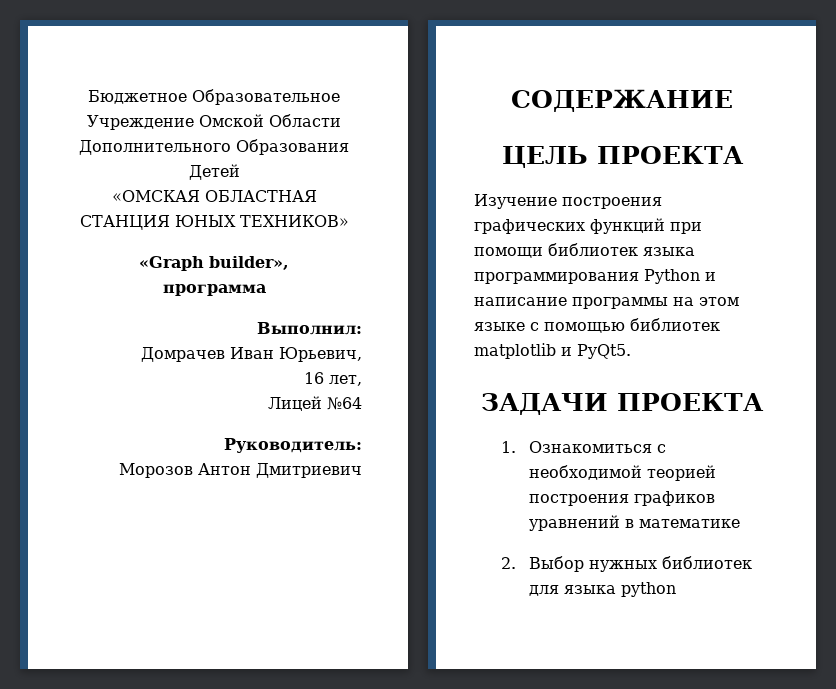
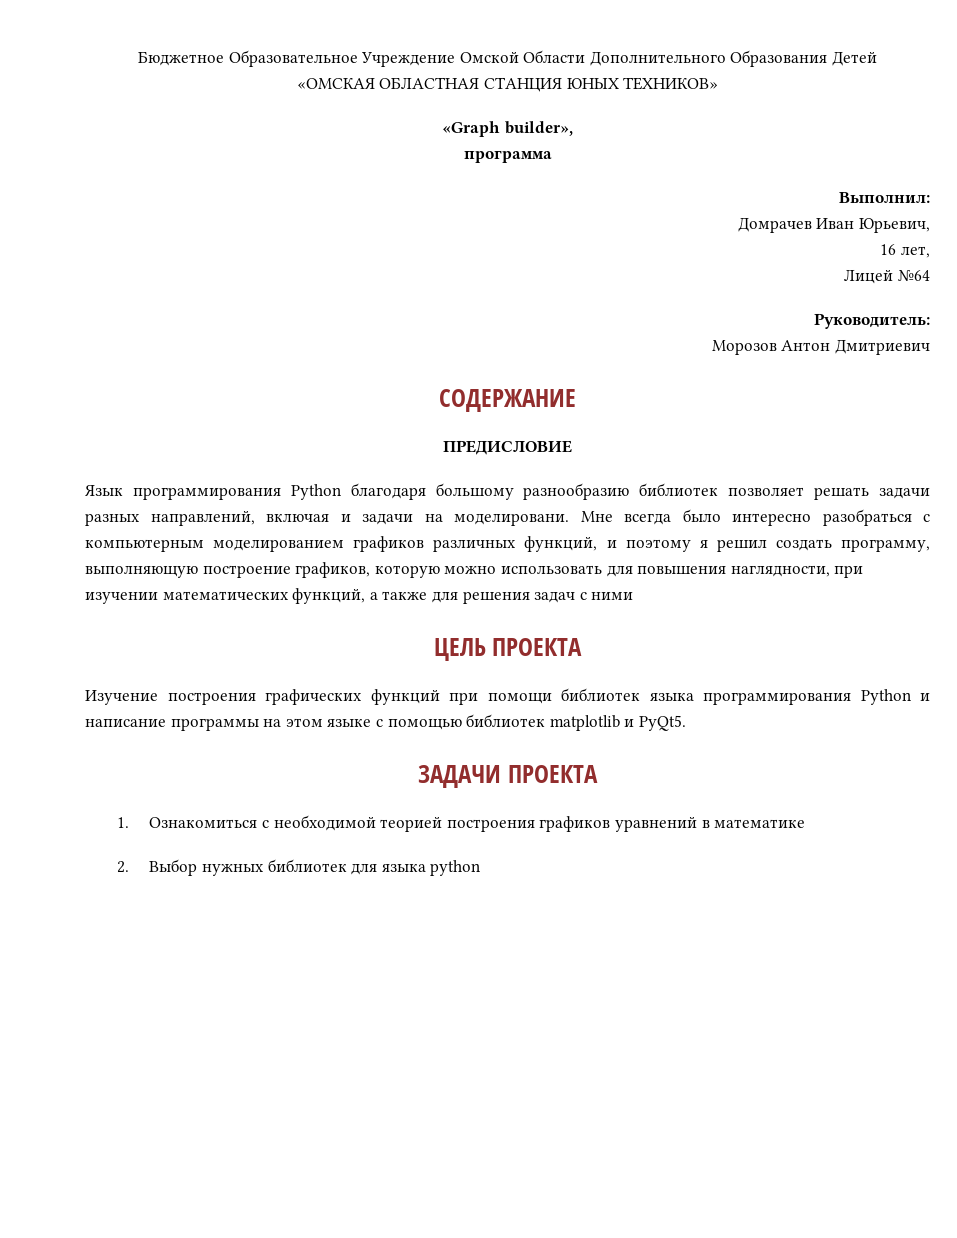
(733, 100) none -> [443,440,572,455] [85,483,930,500] [85,509,930,526] [85,536,931,552] [85,562,864,578] [85,588,634,604] // ПРЕДИСЛОВИЕ // Язык программирования Python благодаря большому разнообразию библиотек позволяет решать задачи разных направлений, включая и задачи на моделировани. Мне всегда было интересно разобраться с компьютерным моделированием графиков различных функций, и поэтому я решил создать программу, выполняющую построение графиков, которую можно использовать для повышения наглядности, при изучении математических функций, а также для решения задач с ними

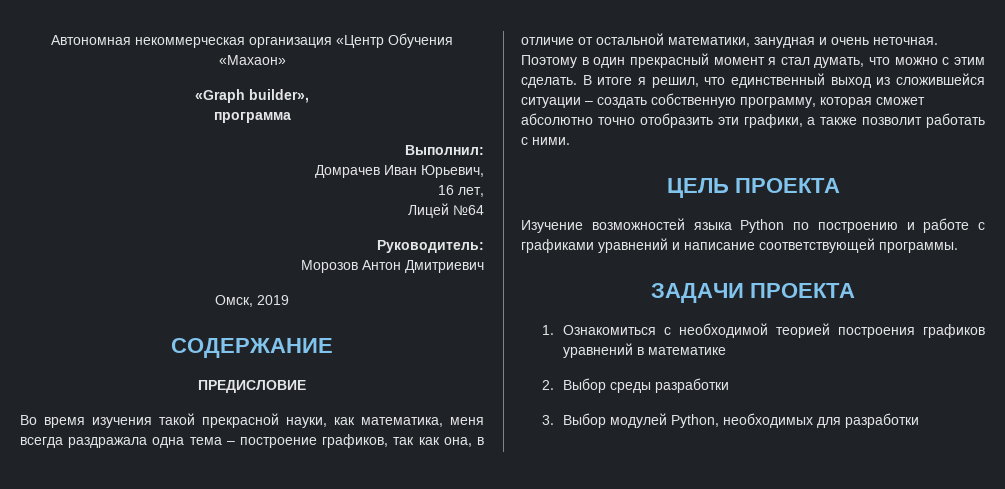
[137,50,878,67] [296,77,719,92] Бюджетное Образовательное Учреждение Омской Области Дополнительного Образования Детей // «ОМСКАЯ ОБЛАСТНАЯ СТАНЦИЯ ЮНЫХ ТЕХНИКОВ» -> [51,33,453,48] [218,55,286,65] Автономная некоммерческая организация «Центр Обучения «Махаон»
(930, 347) none -> [215,295,289,307] // Омск, 2019
[85,483,930,500] [85,509,930,526] [85,536,931,552] [85,562,864,578] [85,588,634,604] [433,638,583,661] [85,688,930,705] [85,714,686,731] Язык программирования Python благодаря большому разнообразию библиотек позволяет решать задачи разных направлений, включая и задачи на моделировани. Мне всегда было интересно разобраться с компьютерным моделированием графиков различных функций, и поэтому я решил создать программу, выполняющую построение графиков, которую можно использовать для повышения наглядности, при изучении математических функций, а также для решения задач с ними // ЦЕЛЬ ПРОЕКТА // Изучение построения графических функций при помощи библиотек языка программирования Python и написание программы на этом языке с помощью библиотек matplotlib и PyQt5. -> [20,413,484,428] [20,434,484,448] [521,33,938,48] [521,53,985,68] [521,73,985,88] [521,93,925,108] [521,113,985,128] [521,137,570,145] [666,178,840,198] [521,218,985,233] [521,238,958,253] Во время изучения такой прекрасной науки, как математика, меня всегда раздражала одна тема – построение графиков, так как она, в отличие от остальной математики, занудная и очень неточная. Поэтому в один прекрасный момент я стал думать, что можно с этим сделать. В итоге я решил, что единственный выход из сложившейся ситуации – создать собственную программу, которая сможет абсолютно точно отобразить эти графики, а также позволит работать с ними. // ЦЕЛЬ ПРОЕКТА // Изучение возможностей языка Python по построению и работе с графиками уравнений и написание соответствующей программы.
[201,859,481,876] нужных библиотек для языка python -> [610,378,730,393] [542,413,920,428] среды разработки // 3. Выбор модулей Python, необходимых для разработки

